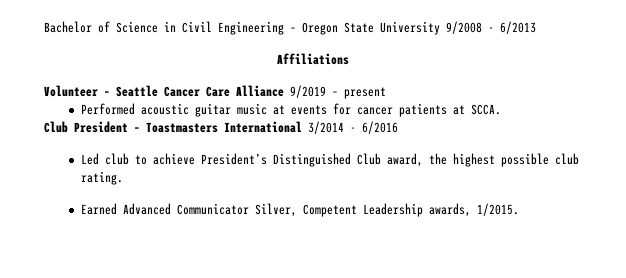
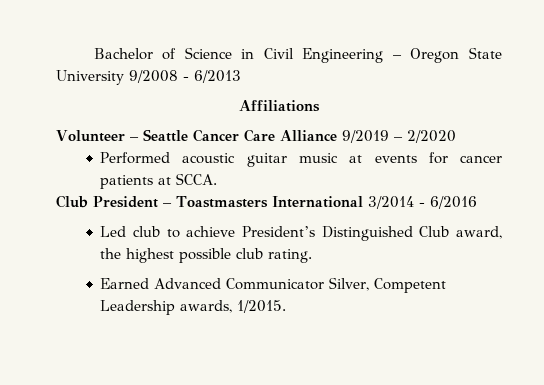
[344,87,386,99] present -> [406,130,456,143] 2/2020

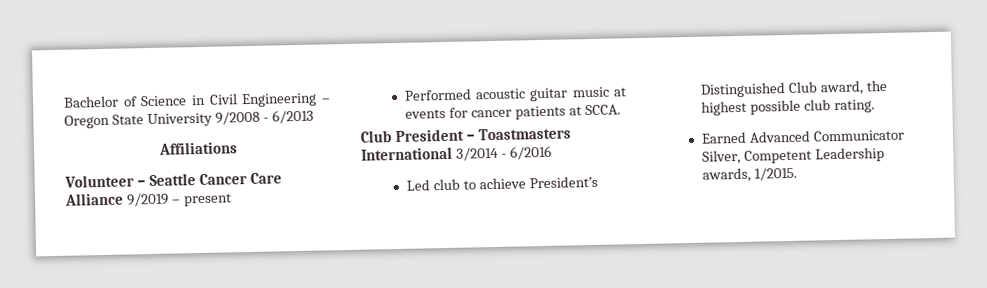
[406,130,456,143] 2/2020 -> [182,193,232,207] present

